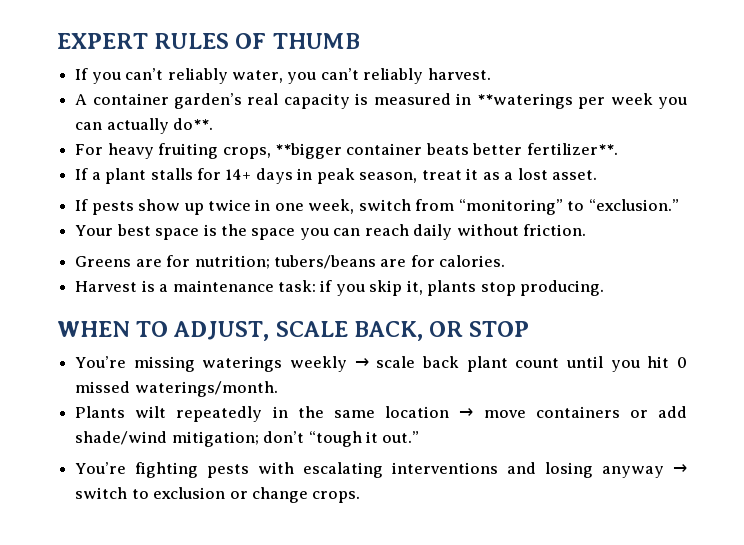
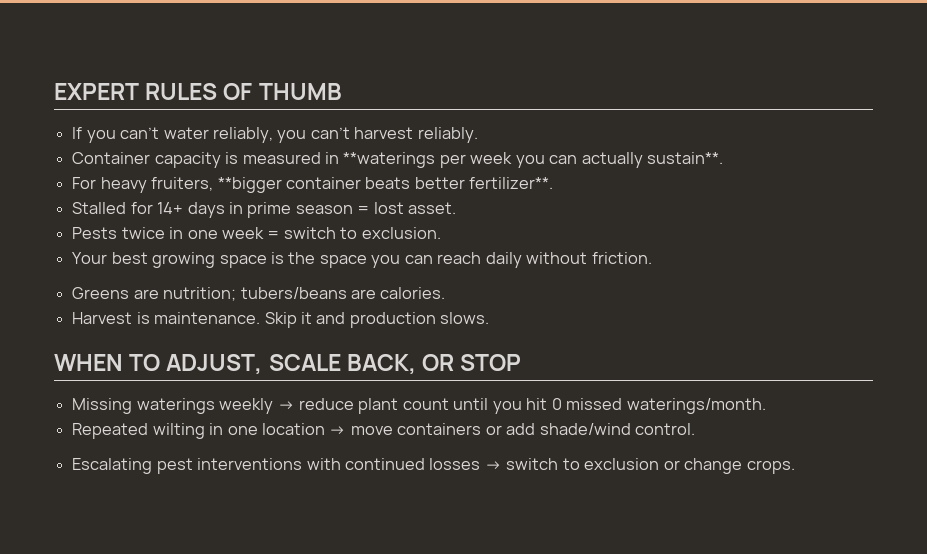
[167,68,491,84] [75,93,279,109] reliably water, you can’t reliably harvest. // A container garden’s real -> [163,127,478,143] [72,152,151,164] water reliably, you can’t harvest reliably. // Container
[173,118,214,130] do**. -> [647,152,724,164] sustain**.
[158,143,271,159] fruiting crops, -> [151,177,214,191] fruiters,
[75,168,597,184] [75,199,679,215] If a plant stalls for 14+ days in peak season, treat it as a lost asset. // If pests show up twice in one week, switch from “monitoring” to “exclusion.” -> [72,202,457,218] [72,227,441,239] Stalled for 14+ days in prime season = lost asset. // Pests twice in one week = switch to exclusion.
(151, 230) none -> [152,252,216,268] growing
[166,255,191,267] for -> (159, 294) none
[410,255,435,267] for -> (376, 294) none
[159,280,605,296] a maintenance task: if you skip it, plants stop producing. -> [154,312,490,328] maintenance. Skip it and production slows.
[75,356,195,372] You’re missing -> [72,398,133,414] Missing
[376,356,460,368] scale back -> [298,398,354,410] reduce
[75,406,375,422] Plants wilt repeatedly in the same -> [72,423,258,439] Repeated wilting in one
[171,431,420,447] [75,462,665,478] mitigation; don’t “tough it out.” // You’re fighting pests with escalating interventions and losing anyway -> [635,423,696,435] [72,458,481,474] control. // Escalating pest interventions with continued losses

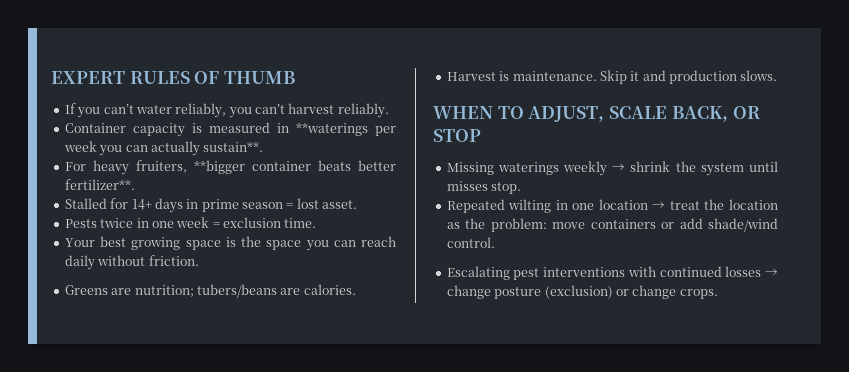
[283,227,441,239] switch to exclusion. -> [223,217,317,228] exclusion time.
[298,398,766,414] reduce plant count until you hit 0 missed waterings/month. -> [630,161,778,176] [446,181,522,194] shrink the system until misses stop.
(347, 430) none -> [669,199,778,210] [446,218,547,232] treat the location as the problem:
[506,458,660,470] switch to exclusion -> [446,285,613,299] change posture (exclusion)

